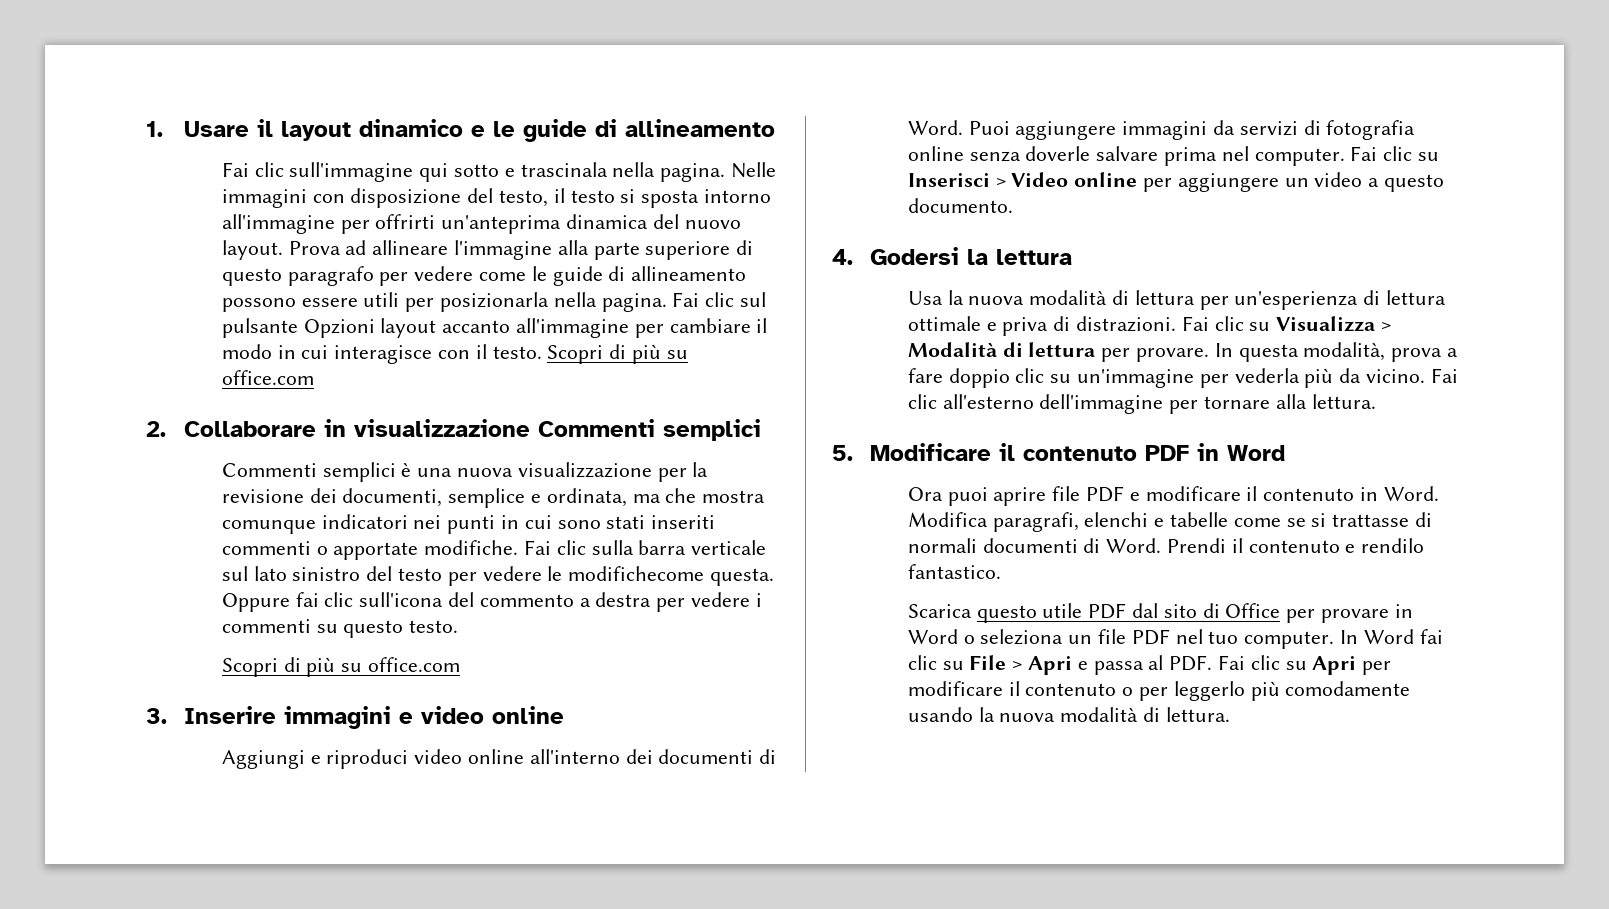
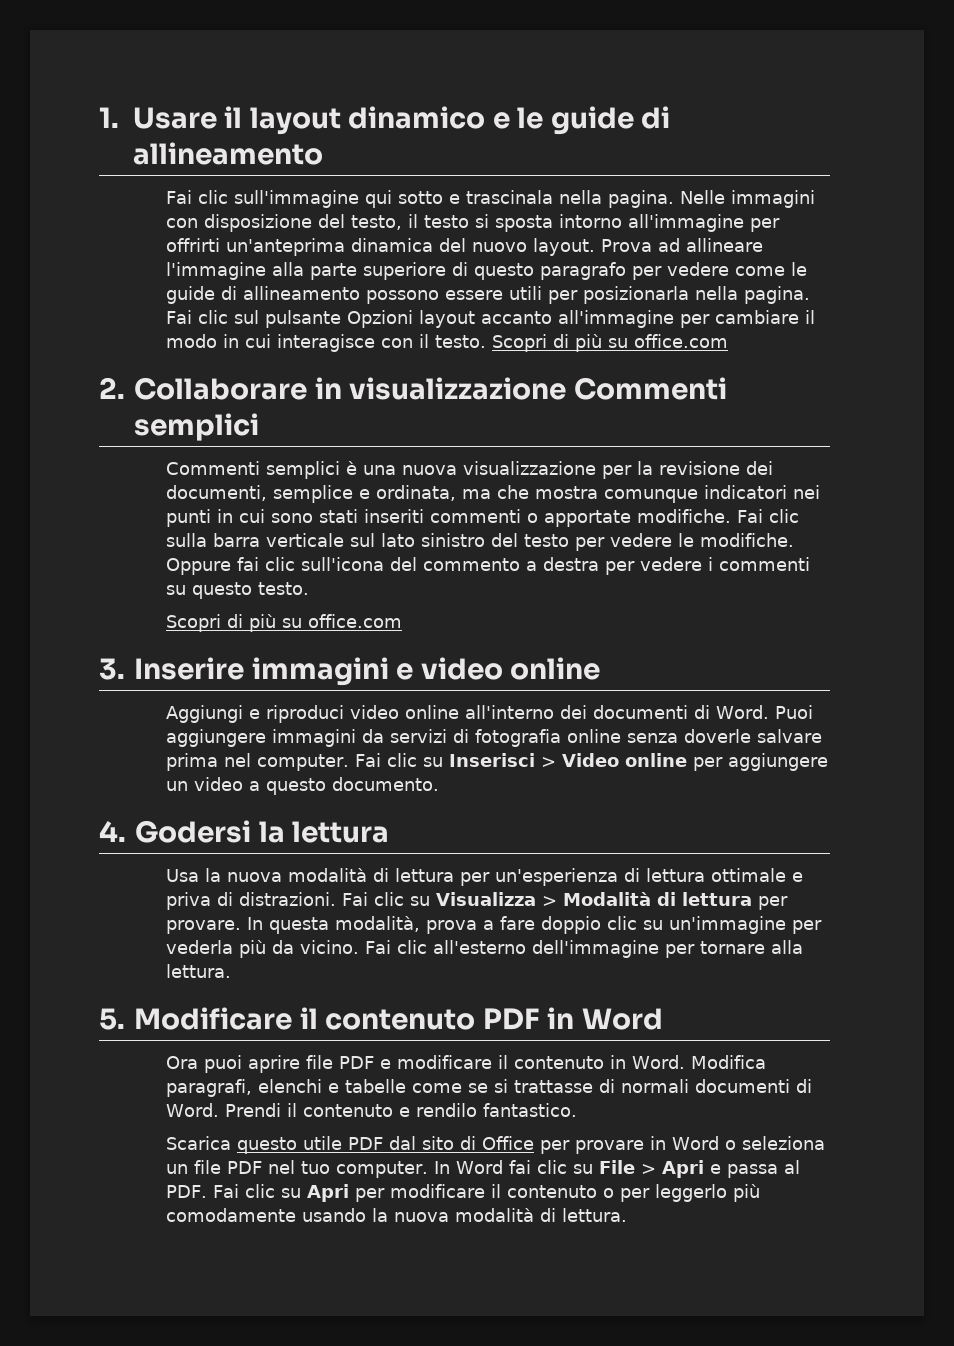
[568,566,775,586] modifichecome questa. -> [700,533,795,547] modifiche.

